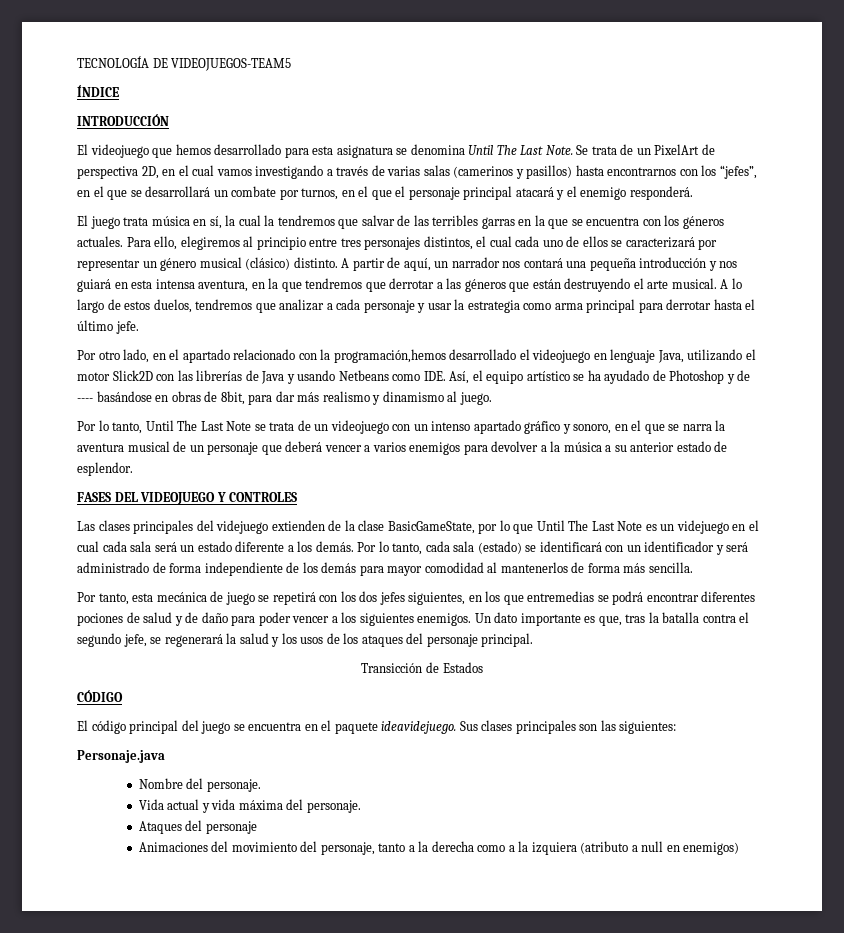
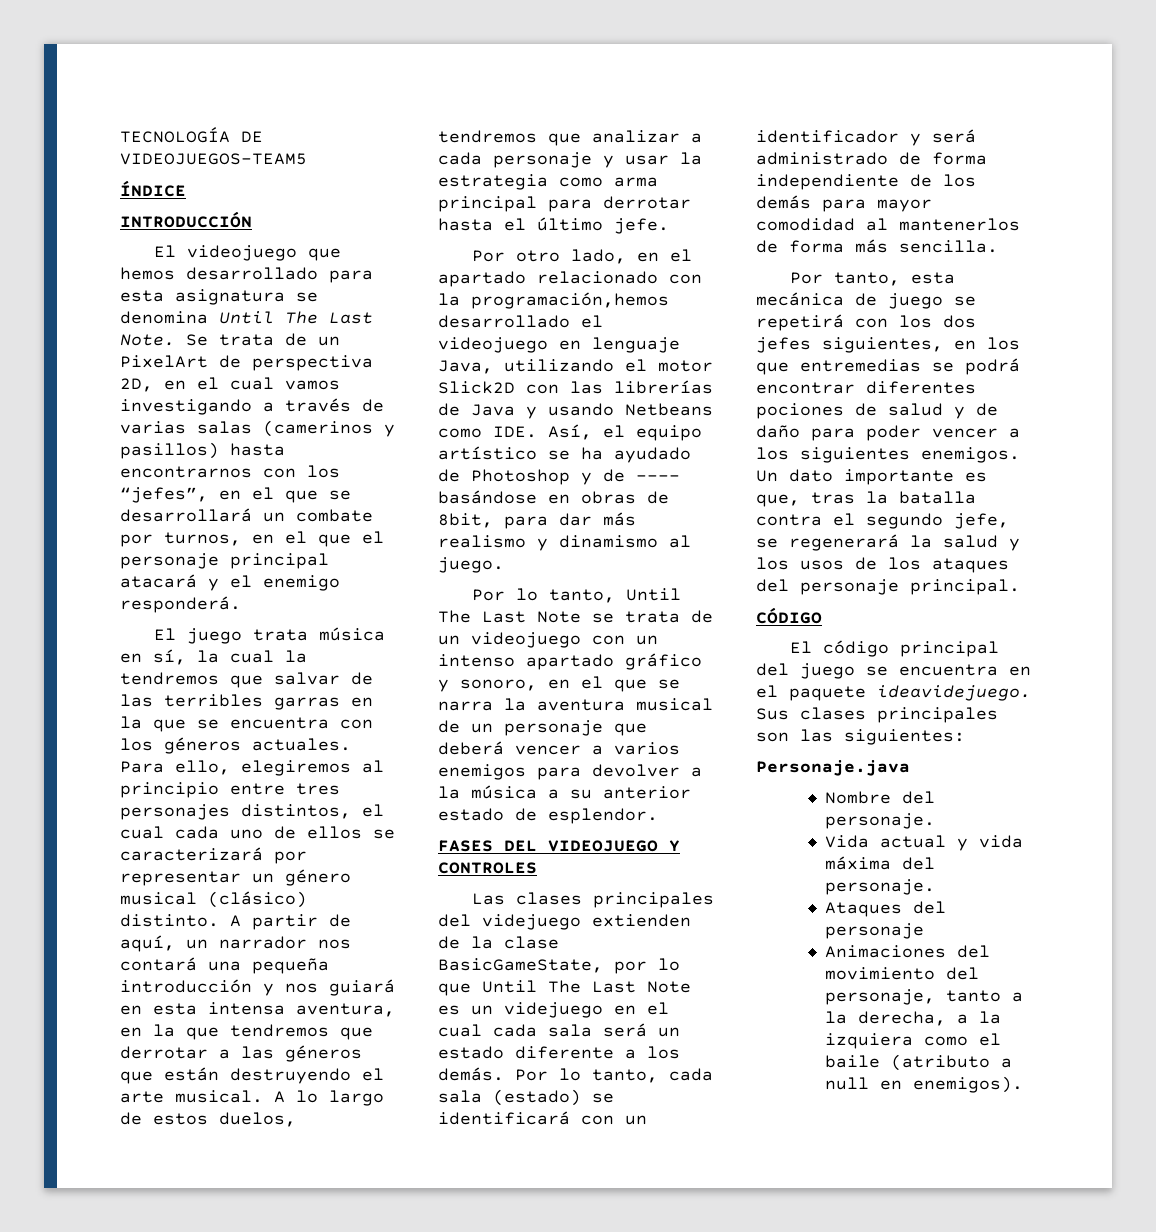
[361,662,483,673] // Transicción de Estados -> (1020, 587) none
[431,841,506,852] derecha como -> [857,1011,946,1026] derecha,
(577, 848) none -> [923,1033,1001,1046] [824,1055,880,1068] como el baile
[683,842,740,855] enemigos) -> [912,1076,1023,1093] enemigos).

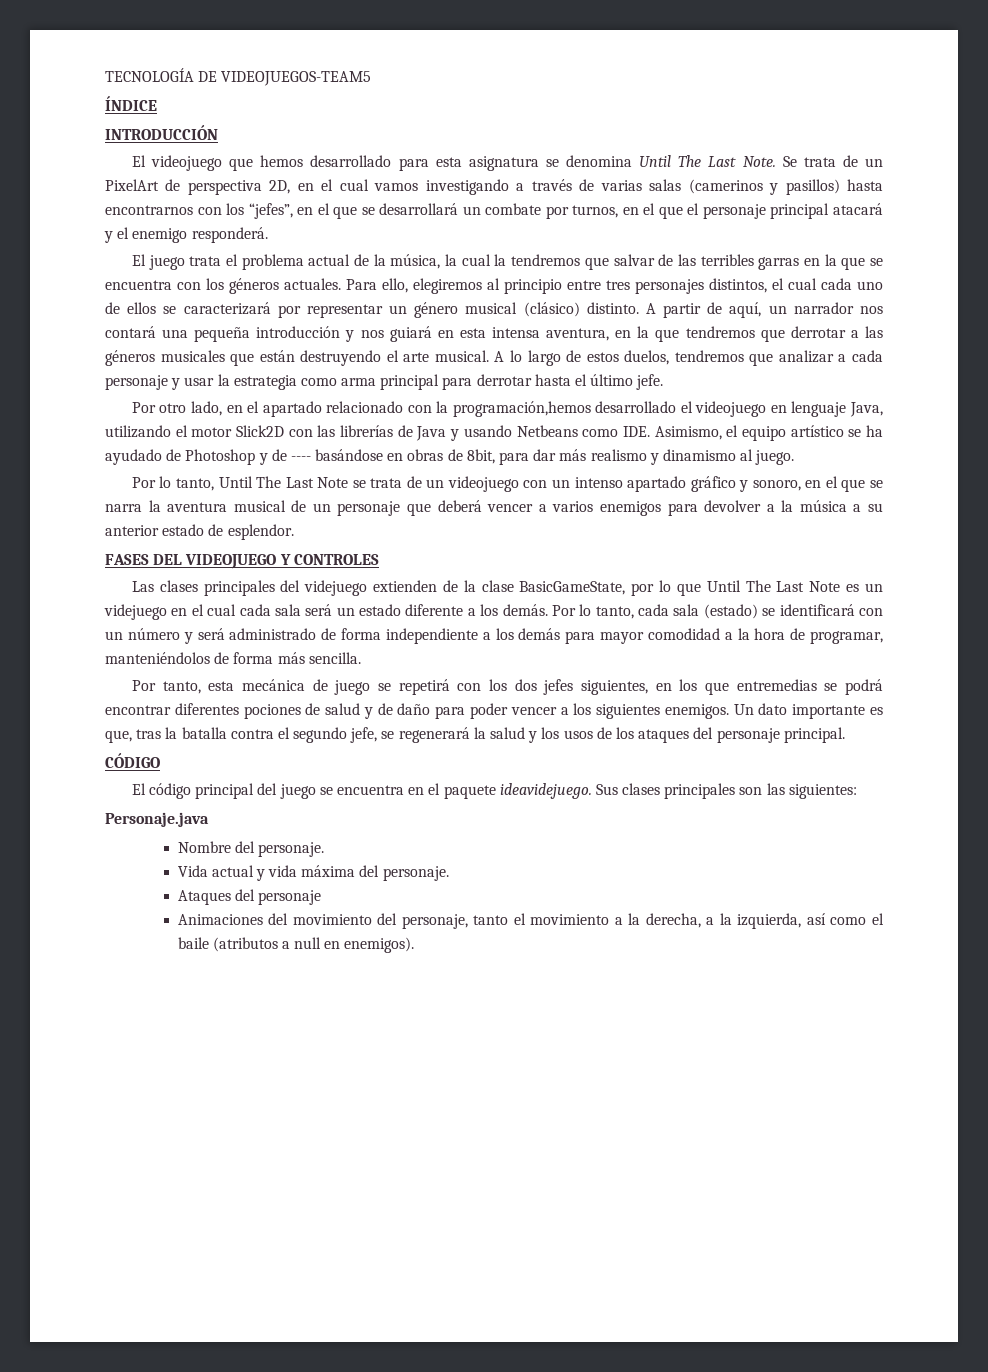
[319,627,386,641] [120,649,186,665] música en sí, -> [225,254,441,270] el problema actual de la música,
(362, 1053) none -> [160,350,225,362] musicales
[548,424,592,440] Así, -> [654,426,722,440] Asimismo,
[756,130,899,143] identificador -> [127,628,180,640] número
[910,174,932,187] de -> [482,632,491,640] a
[866,218,1020,231] al mantenerlos -> [724,628,884,644] [105,652,210,664] a la hora de programar, manteniéndolos
(1001, 996) none -> [513,913,610,925] el movimiento
[824,1033,913,1049] izquiera -> [737,913,826,929] izquierda, así
[890,1054,990,1071] (atributo -> [212,937,278,952] (atributos

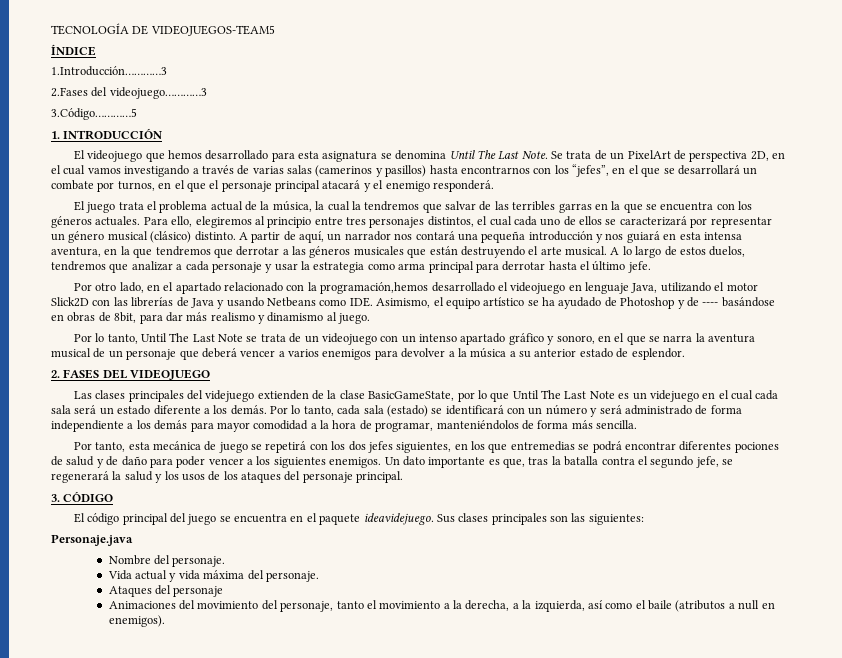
(157, 103) none -> [51,66,167,76] [51,87,207,99] [51,108,137,120] [51,131,60,139] 1.Introducción…………3 // 2.Fases del videojuego…………3 // 3.Código…………5 // 1.
(294, 532) none -> [51,370,60,378] 2.
[279,554,379,565] Y CONTROLES -> (211, 374) none
(845, 735) none -> [51,494,60,502] 3.

